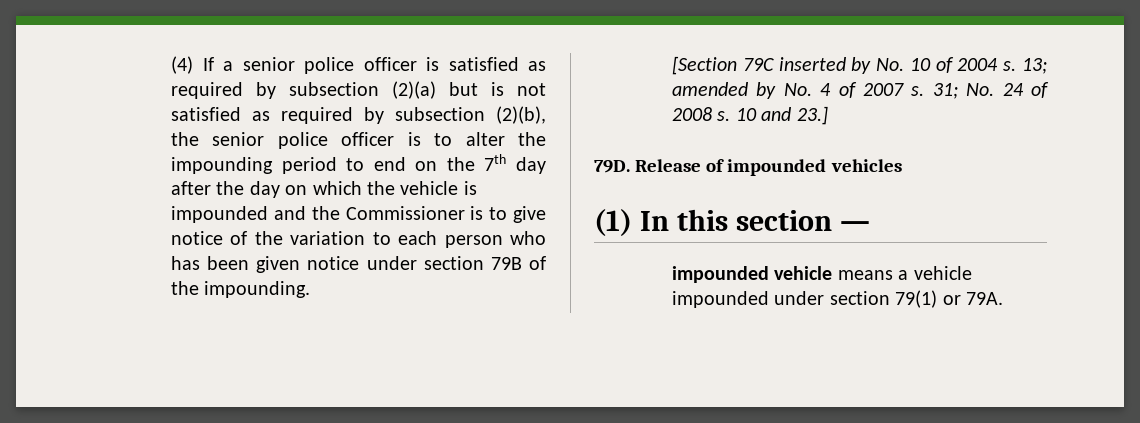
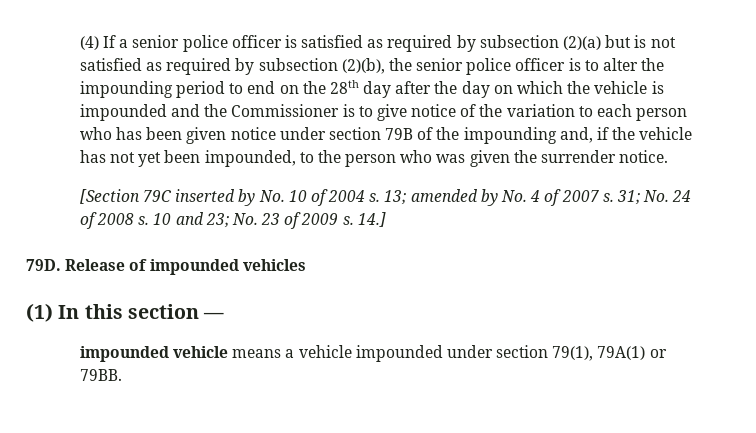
[484,154,507,171] 7th -> [329,80,359,94] 28th
[204,281,311,298] impounding. -> [463,127,693,144] [79,150,669,167] impounding and, if the vehicle has not yet been impounded, to the person who was given the surrender notice.
[796,106,828,125] 23.] -> [205,212,386,229] 23; No. 23 of 2009 s. 14.]
[895,290,1004,308] 79(1) or 79A. -> [552,346,667,361] [79,369,122,381] 79(1), 79A(1) or 79BB.

